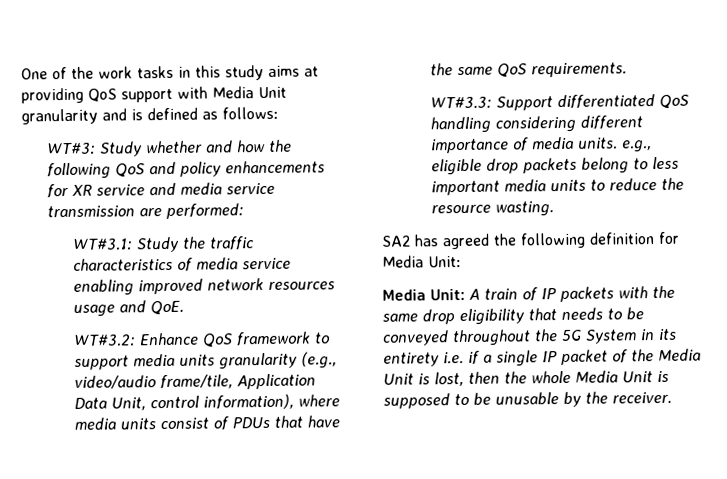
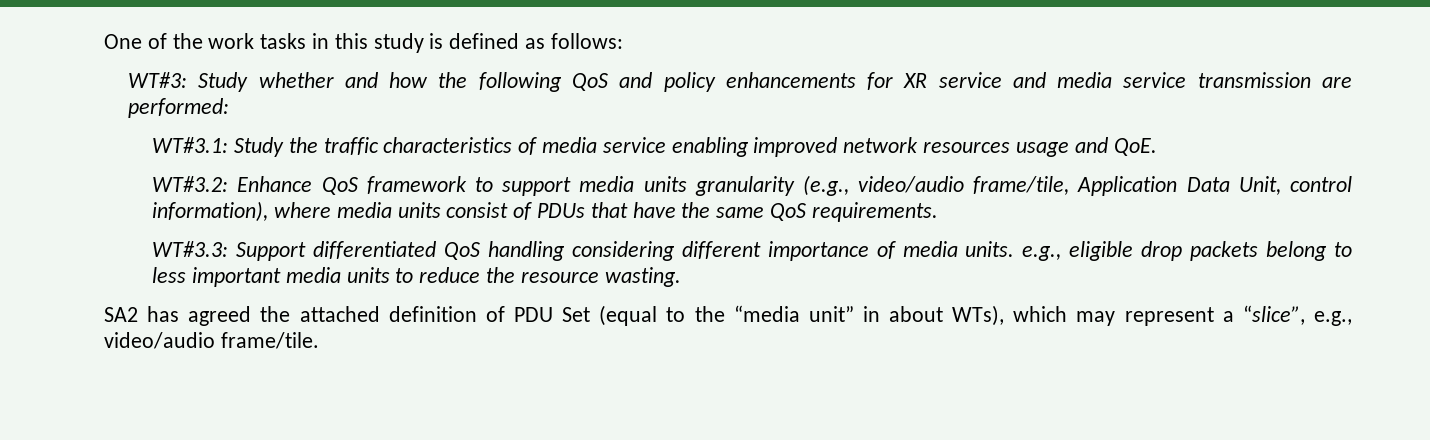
[268,65,319,77] [21,86,287,104] [21,108,127,125] aims at providing QoS support with Media Unit granularity and -> (424, 43) none
[520,231,680,249] [382,255,461,268] [382,285,675,303] [382,307,644,326] [382,328,677,347] [383,348,701,367] [383,370,669,387] [383,391,672,409] following definition for Media Unit: // Media Unit: A train of IP packets with the same drop eligibility that needs to be conveyed throughout the 5G System in its entirety i.e. if a single IP packet of the Media Unit is lost, then the whole Media Unit is supposed to be unusable by the receiver. -> [299,305,1353,326] [104,332,319,349] attached definition of PDU Set (equal to the “media unit” in about WTs), which may represent a “slice”, e.g., video/audio frame/tile.

